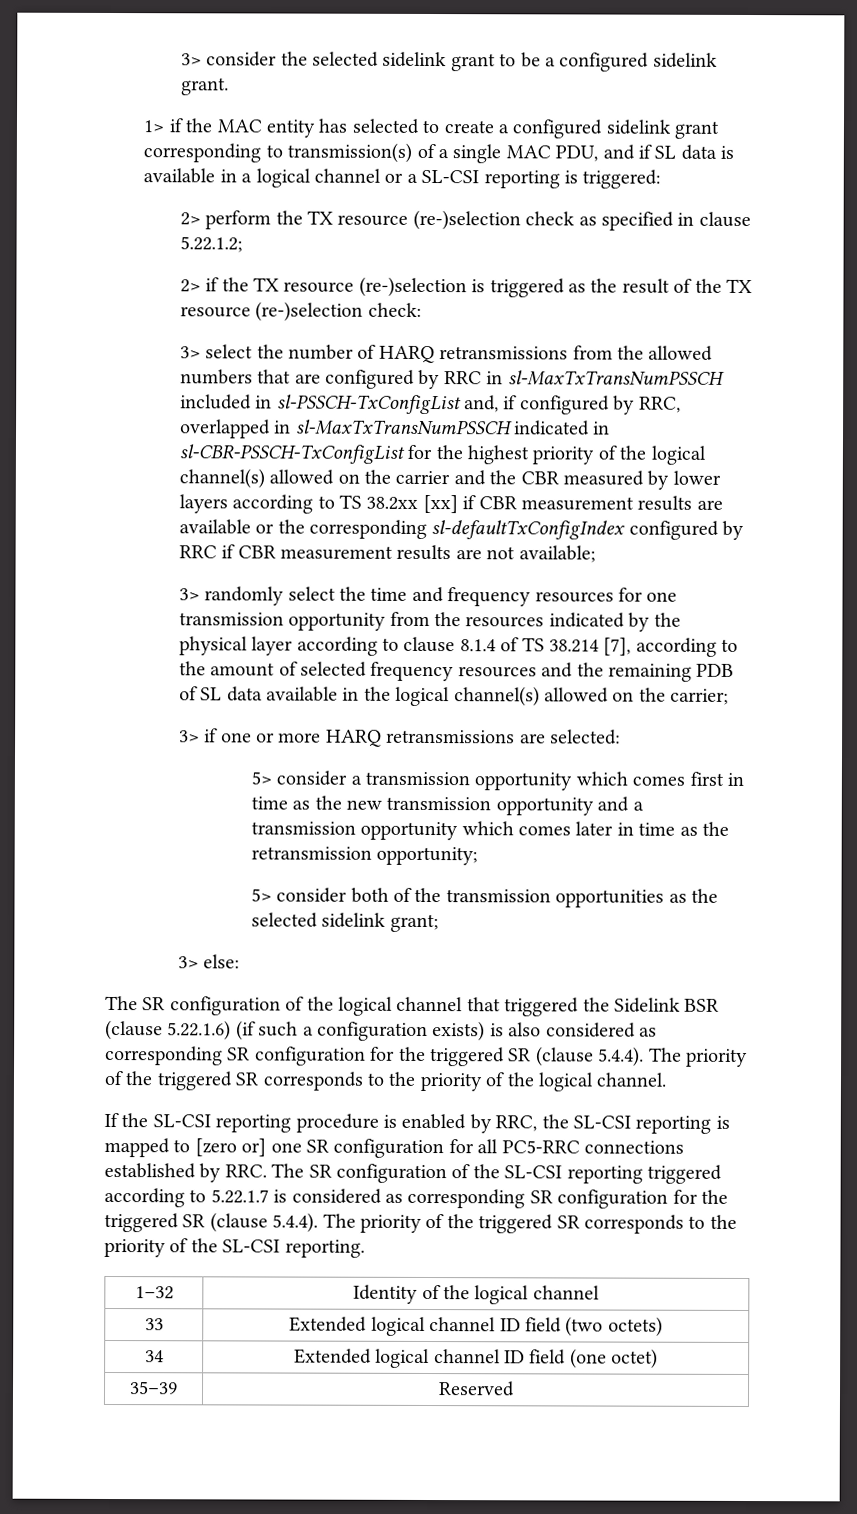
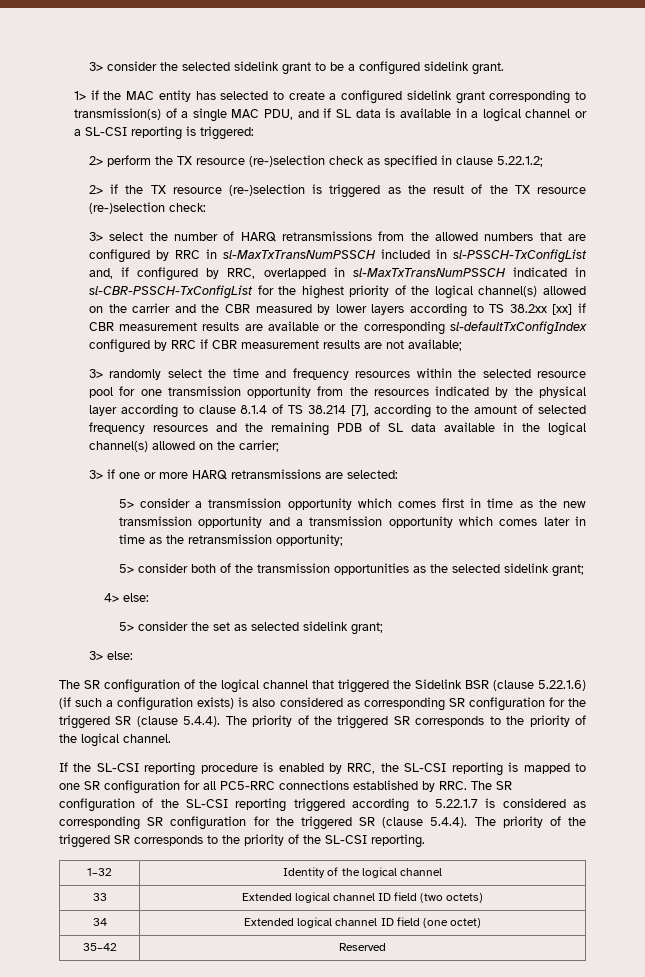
(614, 597) none -> [416,368,586,378] [88,387,113,398] within the selected resource pool
(439, 923) none -> [103,593,149,602] [118,621,383,635] // 4> else: // 5> consider the set as selected sidelink grant;
[194,1138,267,1157] [zero or] -> (587, 767) none
[129,1381,178,1395] 35–39 -> [82,943,117,951] 35–42

